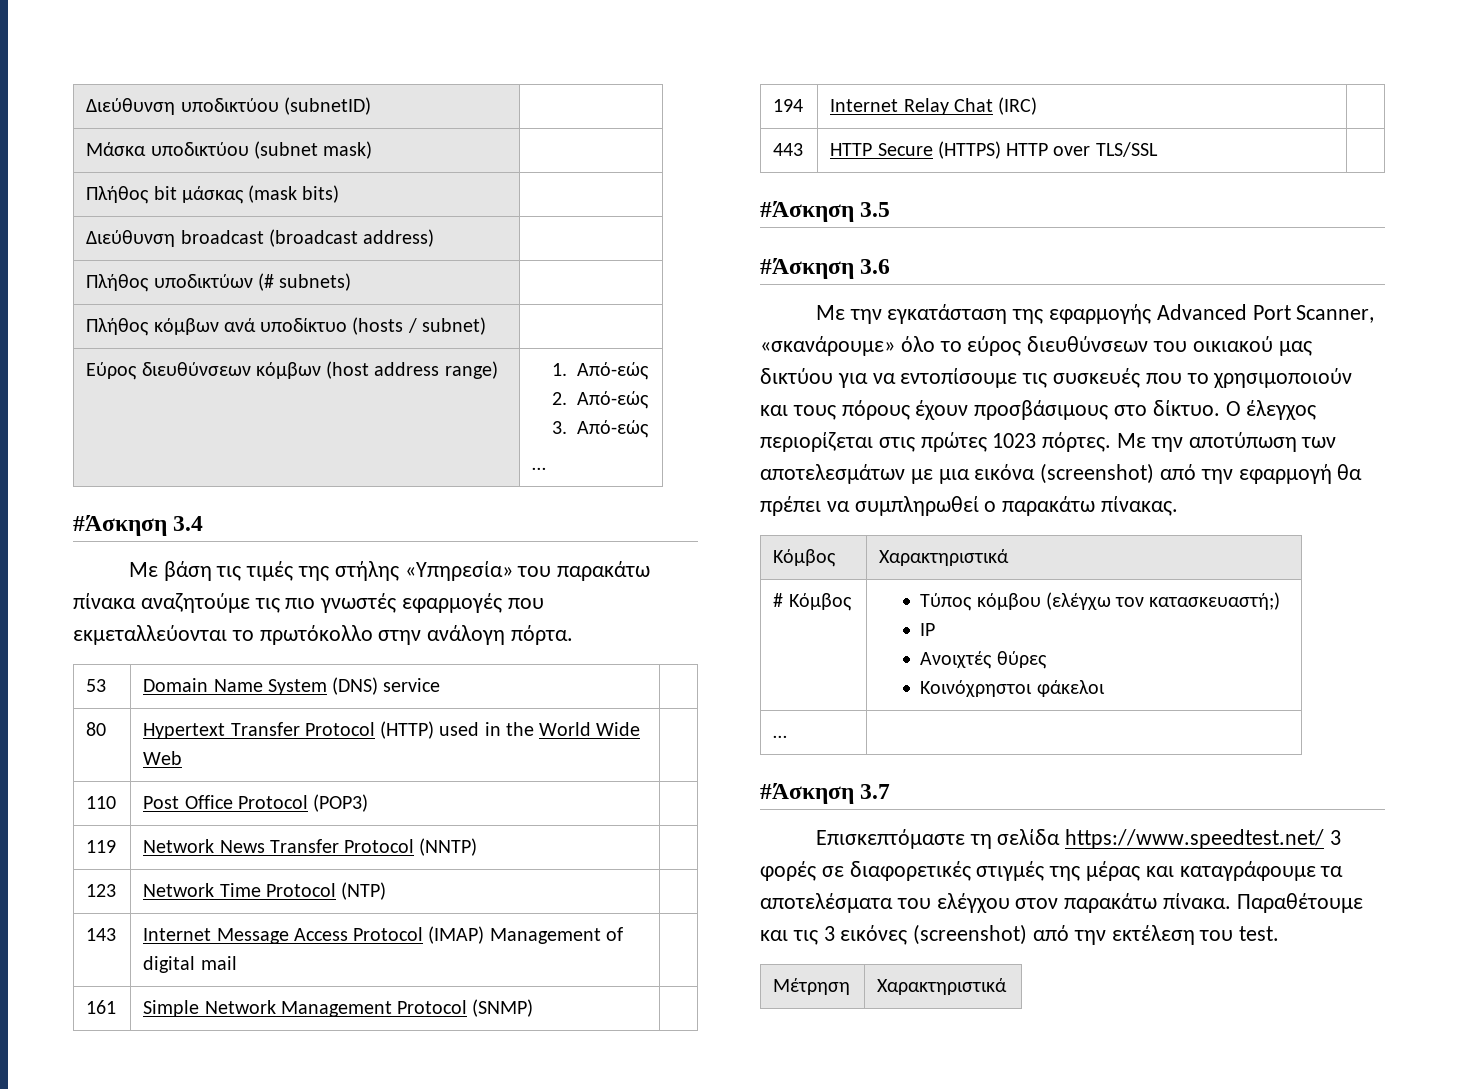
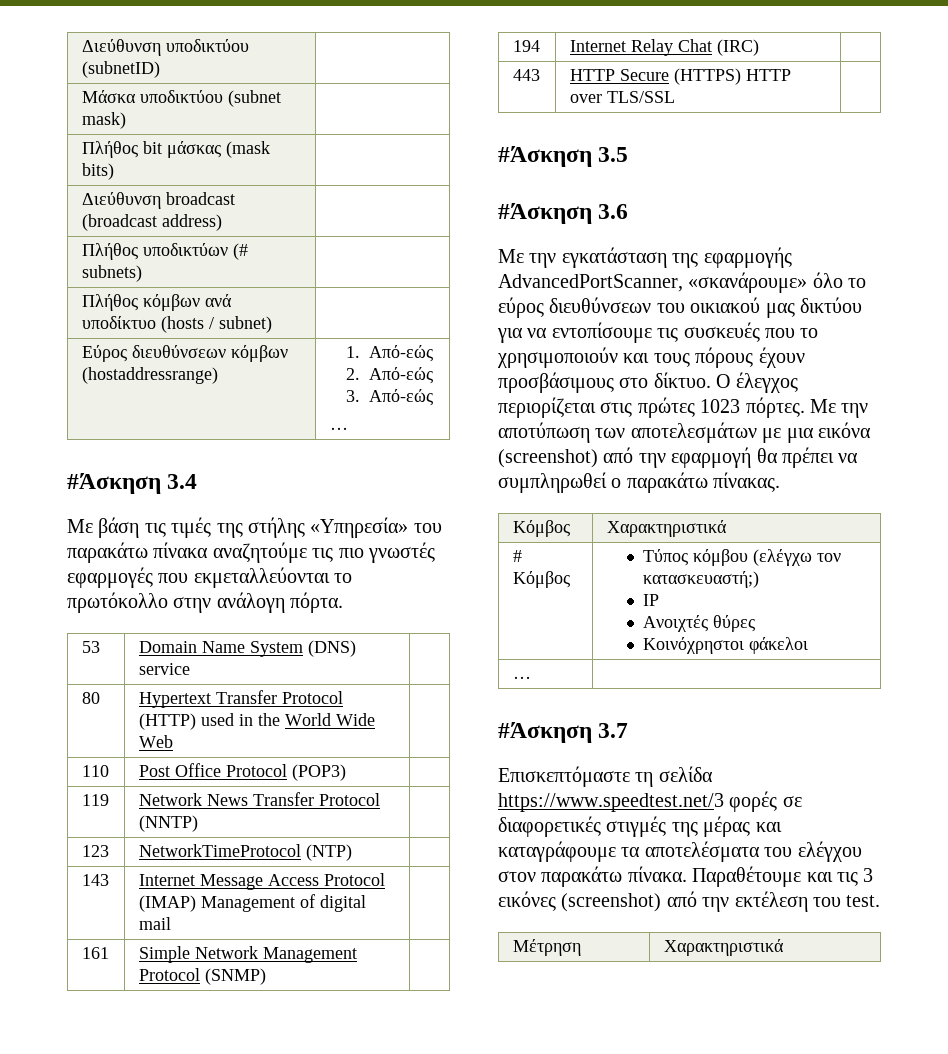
[326,361,498,379] (host address range) -> [81,367,218,384] (hostaddressrange)
[143,883,336,897] Network Time Protocol -> [138,844,301,857] NetworkTimeProtocol
[1156,304,1375,323] Advanced Port Scanner, -> [498,274,683,292] AdvancedPortScanner,
[1065,829,1341,849] https://www.speedtest.net/ 3 -> [498,793,724,812] https://www.speedtest.net/3

